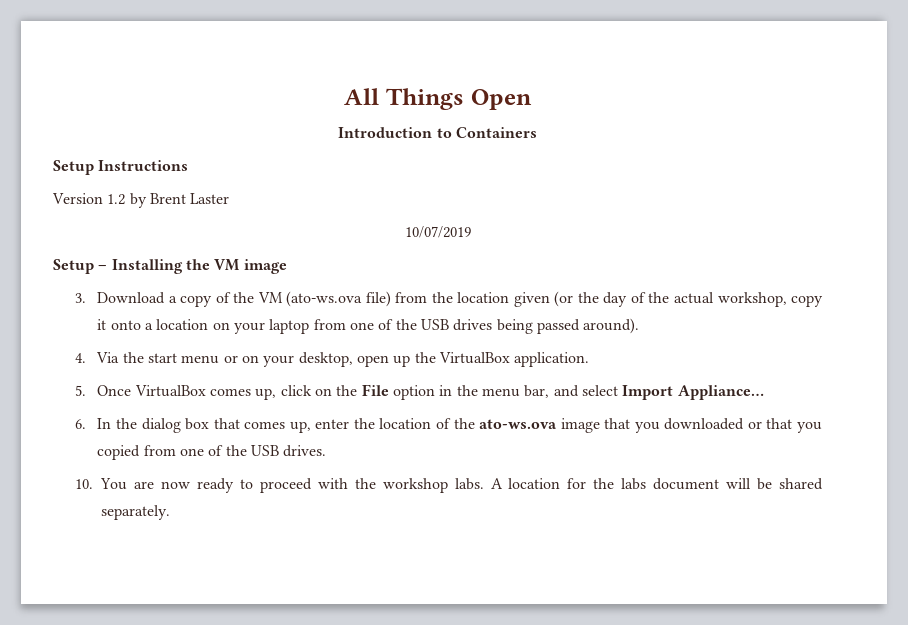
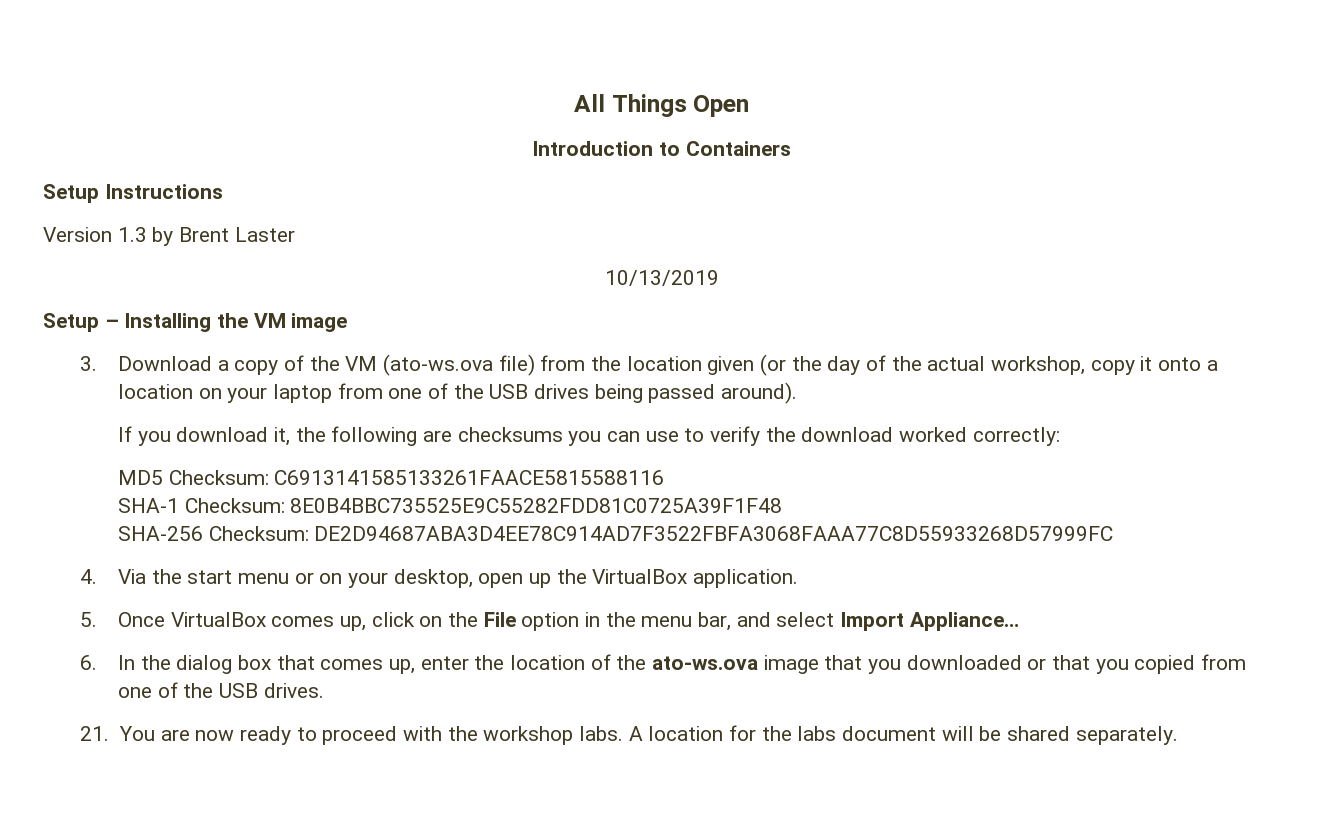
[107,194,126,205] 1.2 -> [117,227,147,242] 1.3
[404,226,471,238] 10/07/2019 -> [604,270,719,286] 10/13/2019
(640, 326) none -> [117,426,1060,446] [117,470,665,485] [117,498,783,513] [117,526,1114,541] // If you download it, the following are checksums you can use to verify the download worked correctly: // MD5 Checksum: C6913141585133261FAACE5815588116 // SHA-1 Checksum: 8E0B4BBC735525E9C55282FDD81C0725A39F1F48 // SHA-256 Checksum: DE2D94687ABA3D4EE78C914AD7F3522FBFA3068FAAA77C8D55933268D57999FC
[75,479,94,489] 10. -> [80,726,110,741] 21.

